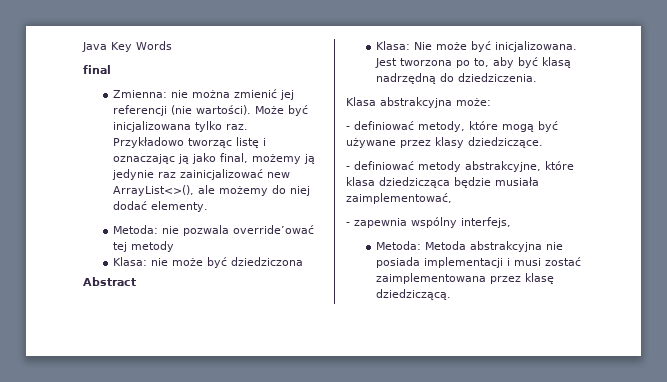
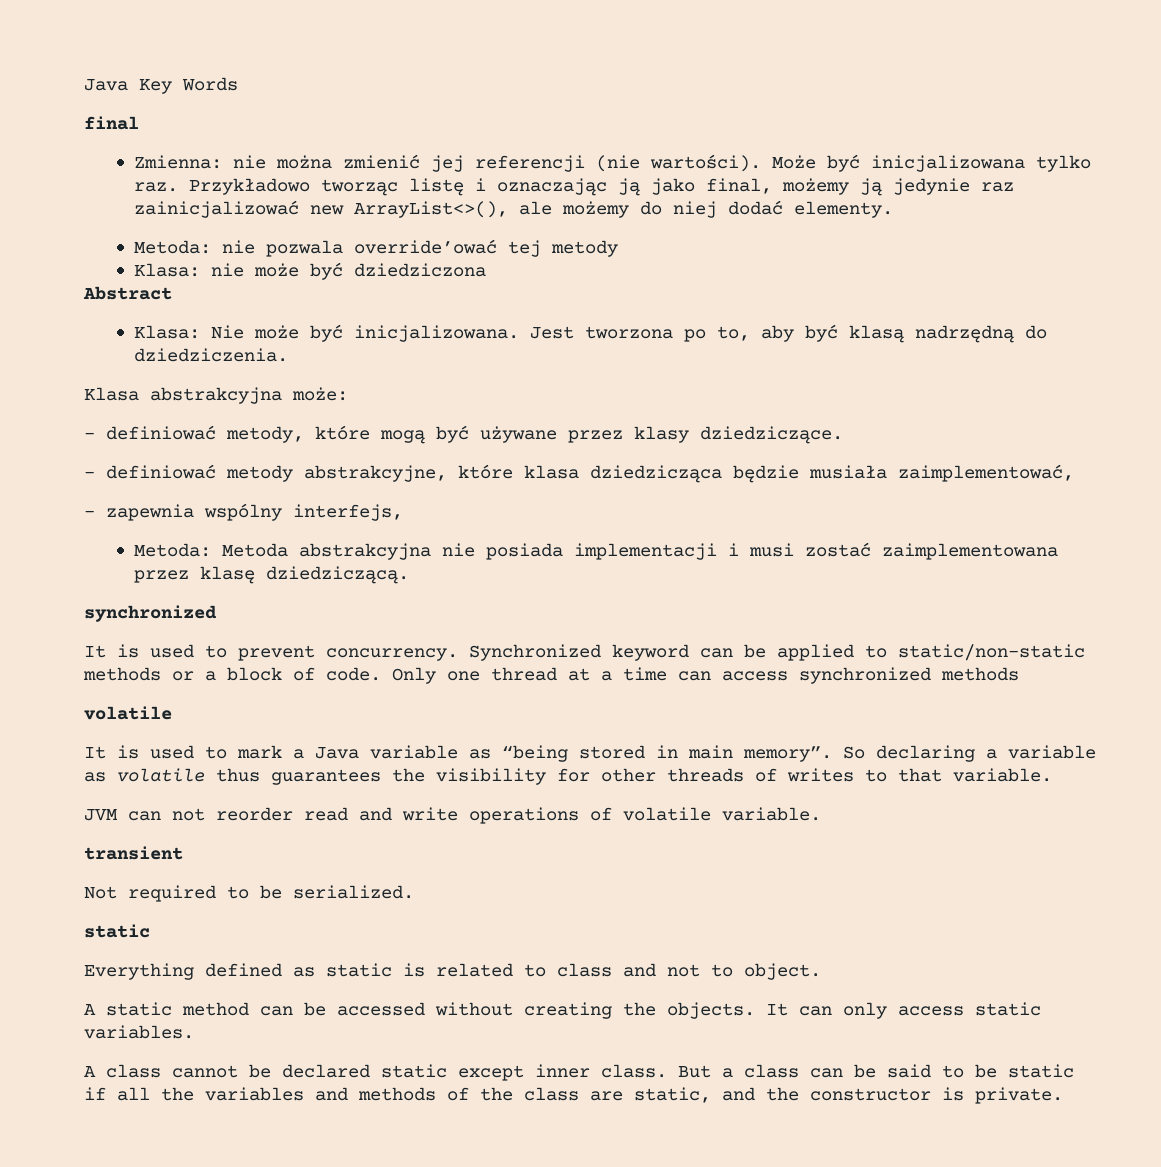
(452, 294) none -> [84,605,217,622] [84,644,1085,661] [83,667,1019,684] [84,706,172,720] [84,745,1096,762] [84,768,1052,785] [84,807,821,824] [84,846,183,860] [84,885,414,902] [84,924,150,938] [84,963,821,980] [84,1002,1041,1019] [84,1025,194,1039] [84,1064,1074,1081] [84,1087,1063,1104] // synchronized // It is used to prevent concurrency. Synchronized keyword can be applied to static/non-static methods or a block of code. Only one thread at a time can access synchronized methods // volatile // It is used to mark a Java variable as “being stored in main memory”. So declaring a variable as volatile thus guarantees the visibility for other threads of writes to that variable. // JVM can not reorder read and write operations of volatile variable. // transient // Not required to be serialized. // static // Everything defined as static is related to class and not to object. // A static method can be accessed without creating the objects. It can only access static variables. // A class cannot be declared static except inner class. But a class can be said to be static if all the variables and methods of the class are static, and the constructor is private.

